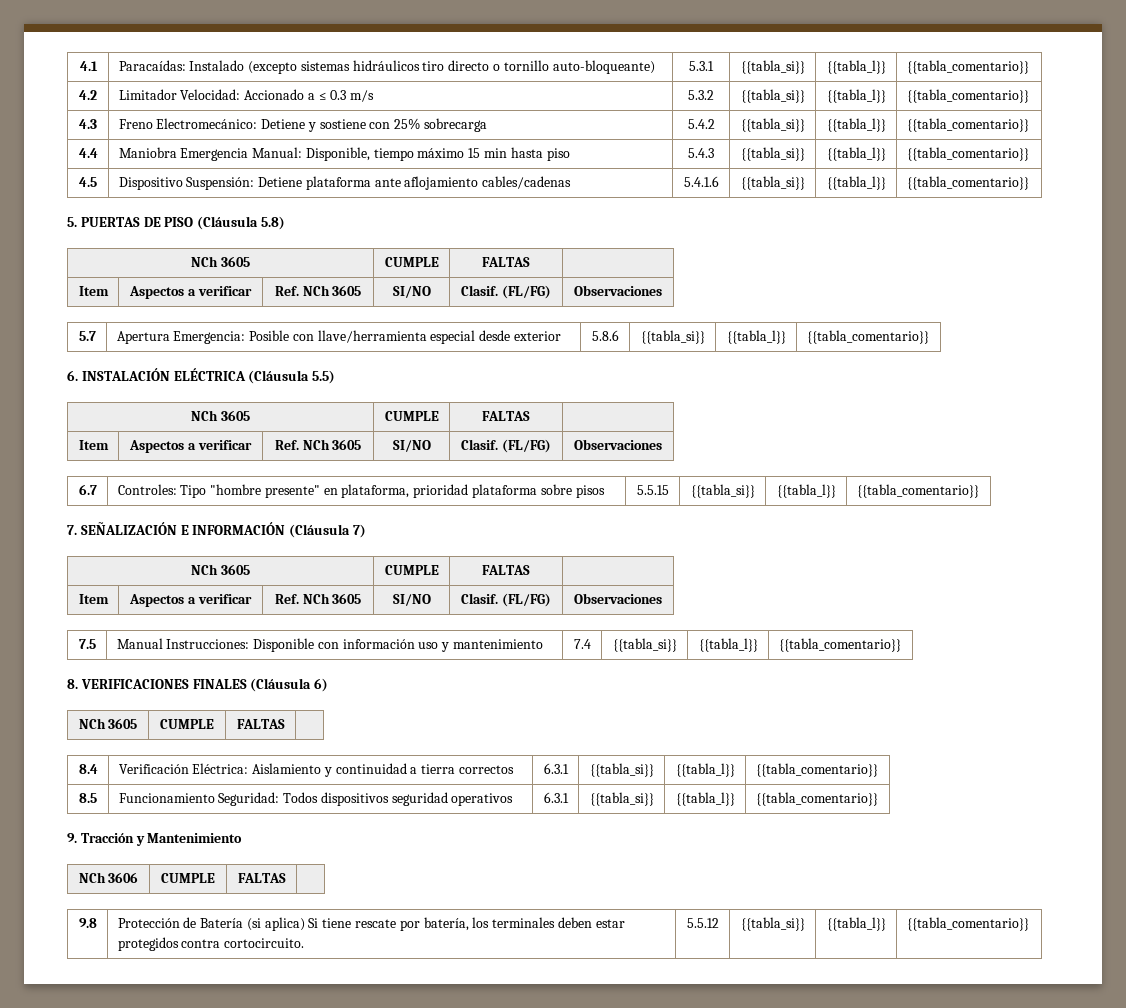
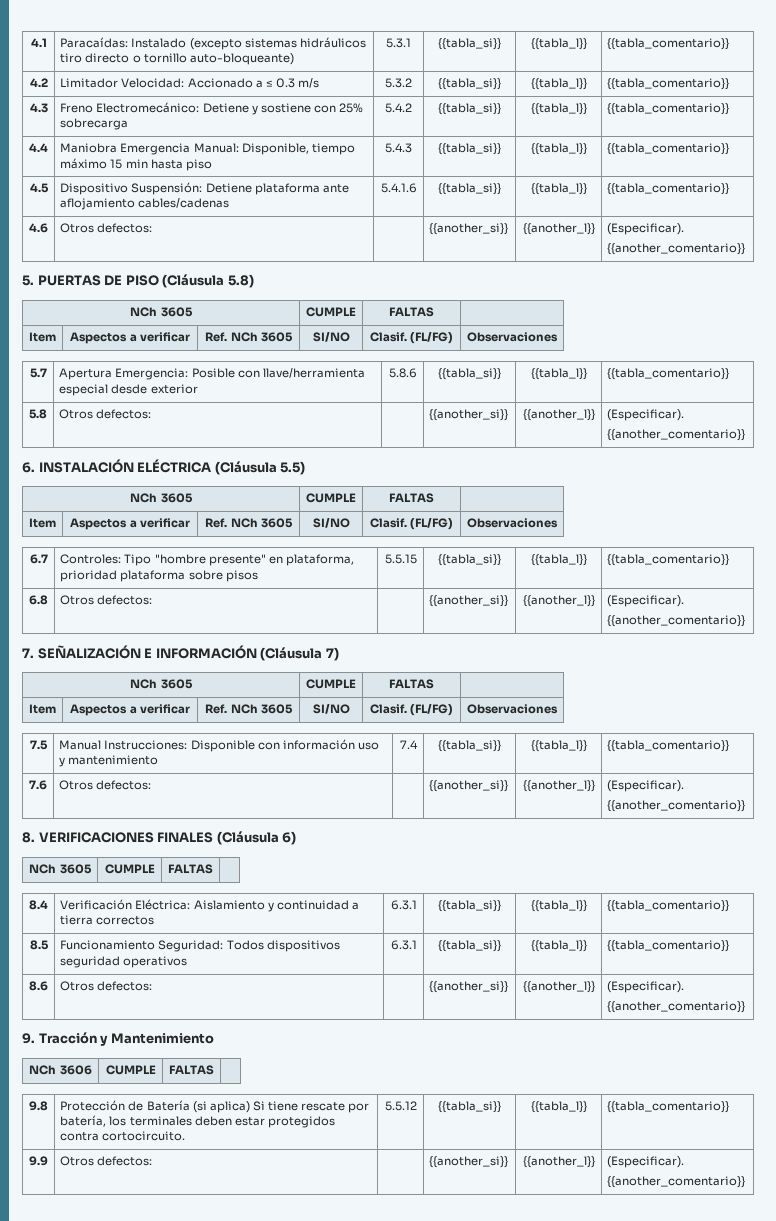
(1029, 183) none -> [29,223,48,233] [60,223,153,233] [429,223,509,235] [522,223,595,235] [607,223,685,235] [607,243,746,255] // 4.6 | Otros defectos: | | {{another_si}} | {{another_l}} | (Especificar). // {{another_comentario}}
(929, 337) none -> [29,409,47,419] [59,409,152,419] [429,409,509,421] [522,409,595,421] [607,409,685,421] [607,429,746,441] // 5.8 | Otros defectos: | | {{another_si}} | {{another_l}} | (Especificar). // {{another_comentario}}
(979, 491) none -> [29,595,48,605] [60,595,153,605] [429,595,509,607] [522,595,595,607] [607,595,685,607] [607,615,746,627] // 6.8 | Otros defectos: | | {{another_si}} | {{another_l}} | (Especificar). // {{another_comentario}}
(901, 645) none -> [29,780,47,790] [59,780,152,790] [429,780,509,792] [522,780,595,792] [607,780,685,792] [607,800,746,812] // 7.6 | Otros defectos: | | {{another_si}} | {{another_l}} | (Especificar). // {{another_comentario}}
(878, 799) none -> [29,981,48,991] [60,981,153,991] [429,981,509,993] [522,981,595,993] [607,981,685,993] [607,1001,746,1013] // 8.6 | Otros defectos: | | {{another_si}} | {{another_l}} | (Especificar). // {{another_comentario}}
(1029, 924) none -> [29,1156,48,1166] [60,1156,153,1166] [429,1156,509,1168] [522,1156,595,1168] [607,1156,685,1168] [607,1176,746,1188] // 9.9 | Otros defectos: | | {{another_si}} | {{another_l}} | (Especificar). // {{another_comentario}}

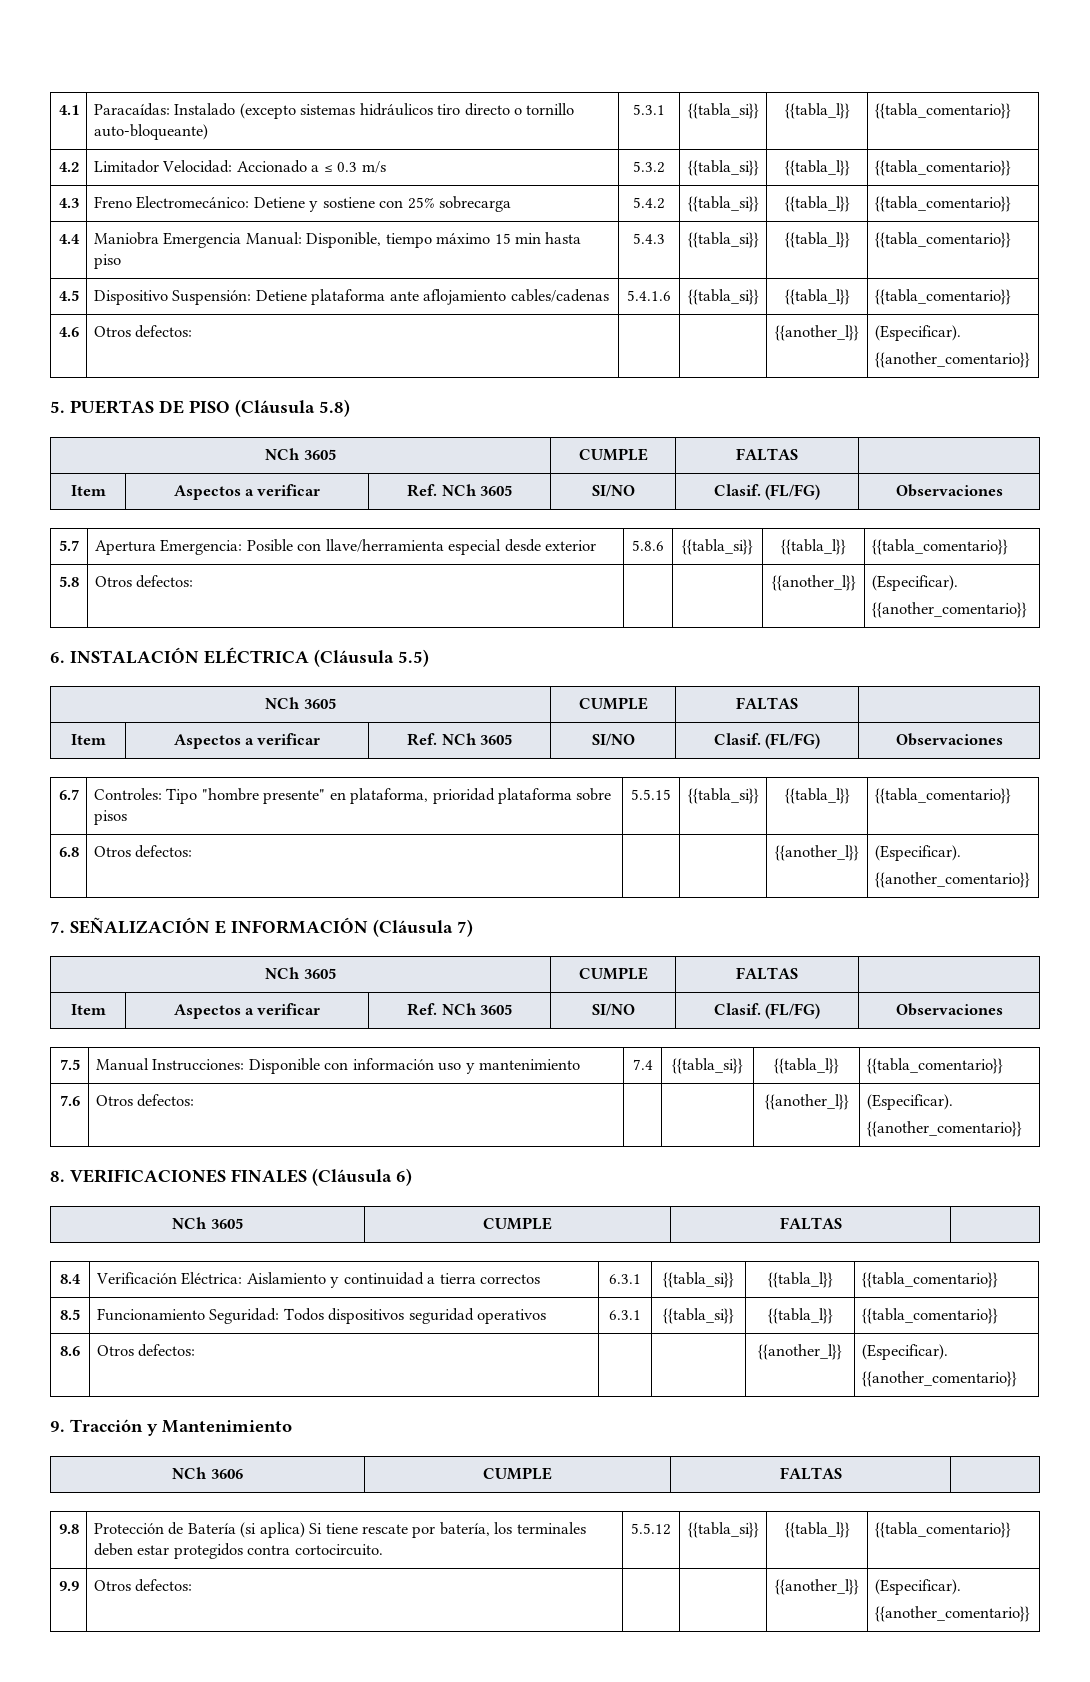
[429,223,509,235] {{another_si}} -> (193, 331) none
[429,409,509,421] {{another_si}} -> (194, 581) none
[429,595,509,607] {{another_si}} -> (193, 851) none
[429,780,509,792] {{another_si}} -> (195, 1100) none
[429,981,509,993] {{another_si}} -> (196, 1350) none
[429,1156,509,1168] {{another_si}} -> (193, 1585) none

